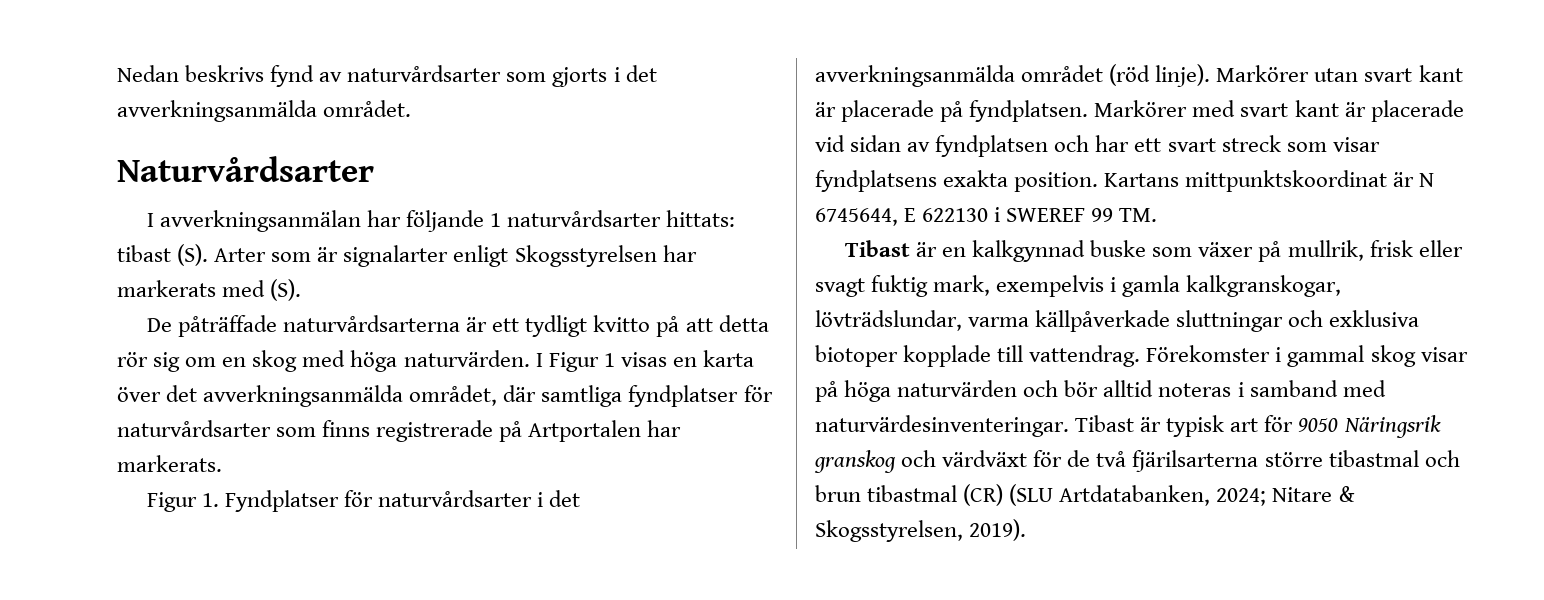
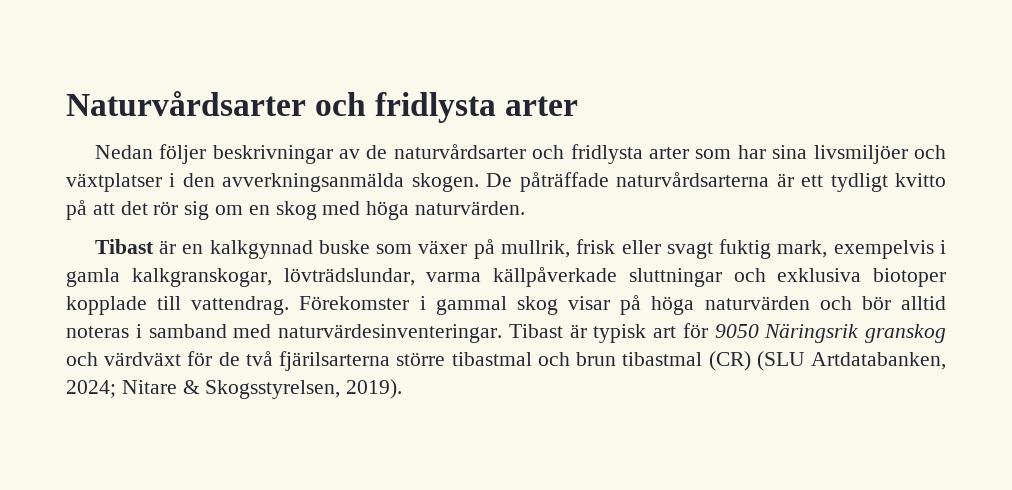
[117,65,657,87] [117,100,412,122] [117,156,374,182] [146,210,736,232] [117,244,697,267] [117,279,302,301] Nedan beskrivs fynd av naturvårdsarter som gjorts i det avverkningsanmälda området. // Naturvårdsarter // I avverkningsanmälan har följande 1 naturvårdsarter hittats: tibast (S). Arter som är signalarter enligt Skogsstyrelsen har markerats med (S). // -> [66,91,579,123] [94,144,946,164] [66,173,479,192] Naturvårdsarter och fridlysta arter // Nedan följer beskrivningar av de naturvårdsarter och fridlysta arter som har sina livsmiljöer och växtplatser i den avverkningsanmälda skogen.
[718,315,769,332] detta -> [120,201,148,215] det
[535,350,754,372] [117,385,773,407] [117,420,682,442] [117,455,222,472] [146,490,581,512] [815,64,1463,87] [815,100,1464,122] [815,135,1380,157] [815,170,1435,192] [815,207,1158,226] I Figur 1 visas en karta över det avverkningsanmälda området, där samtliga fyndplatser för naturvårdsarter som finns registrerade på Artportalen har markerats. // Figur 1. Fyndplatser för naturvårdsarter i det avverkningsanmälda området (röd linje). Markörer utan svart kant är placerade på fyndplatsen. Markörer med svart kant är placerade vid sidan av fyndplatsen och har ett svart streck som visar fyndplatsens exakta position. Kartans mittpunktskoordinat är N 6745644, E 622130 i SWEREF 99 TM. -> (526, 208) none

